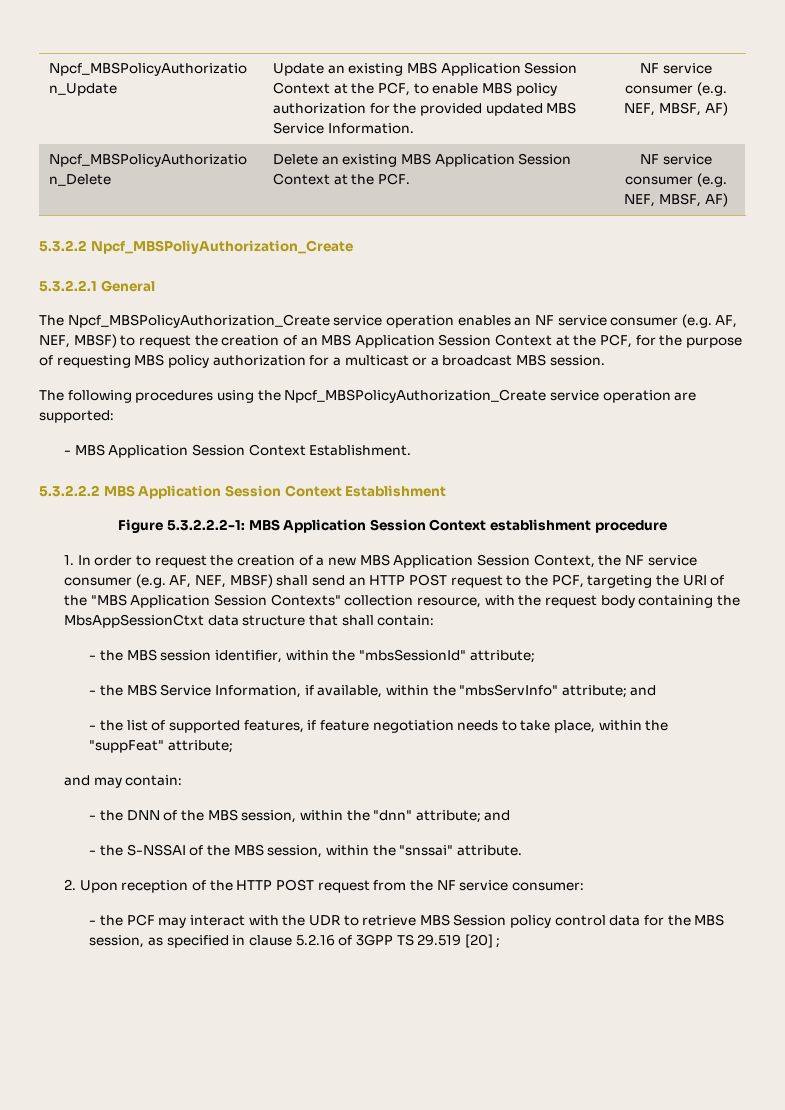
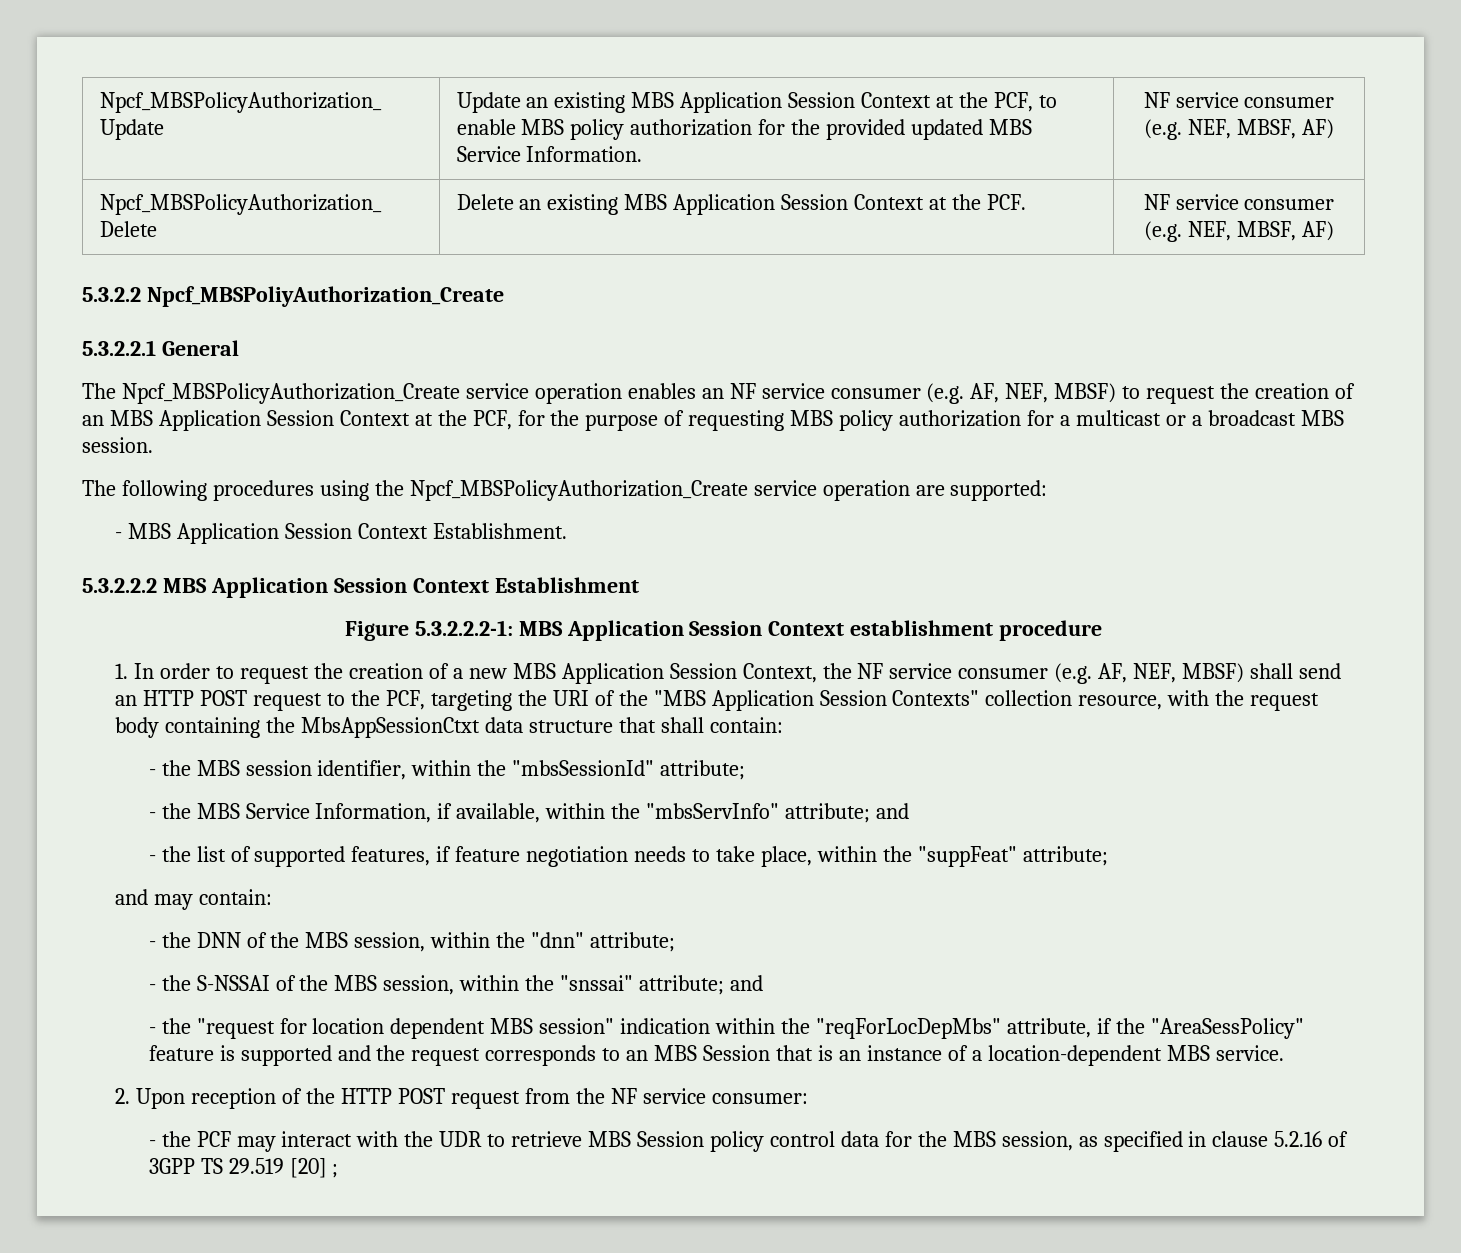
[484,810,511,821] and -> (676, 942) none
[456,845,522,856] attribute. -> [639,975,764,995] [148,1018,1304,1039] [148,1045,1284,1066] attribute; and // - the "request for location dependent MBS session" indication within the "reqForLocDepMbs" attribute, if the "AreaSessPolicy" feature is supported and the request corresponds to an MBS Session that is an instance of a location-dependent MBS service.

